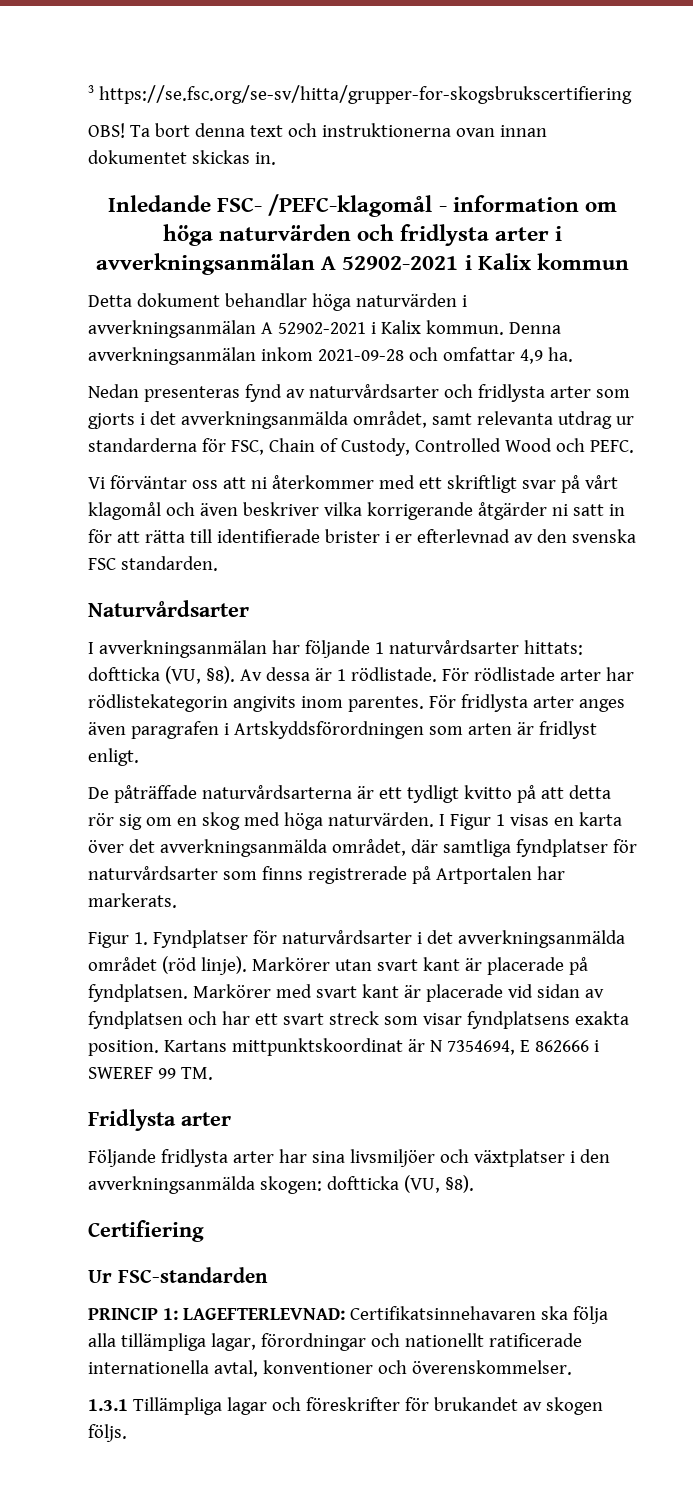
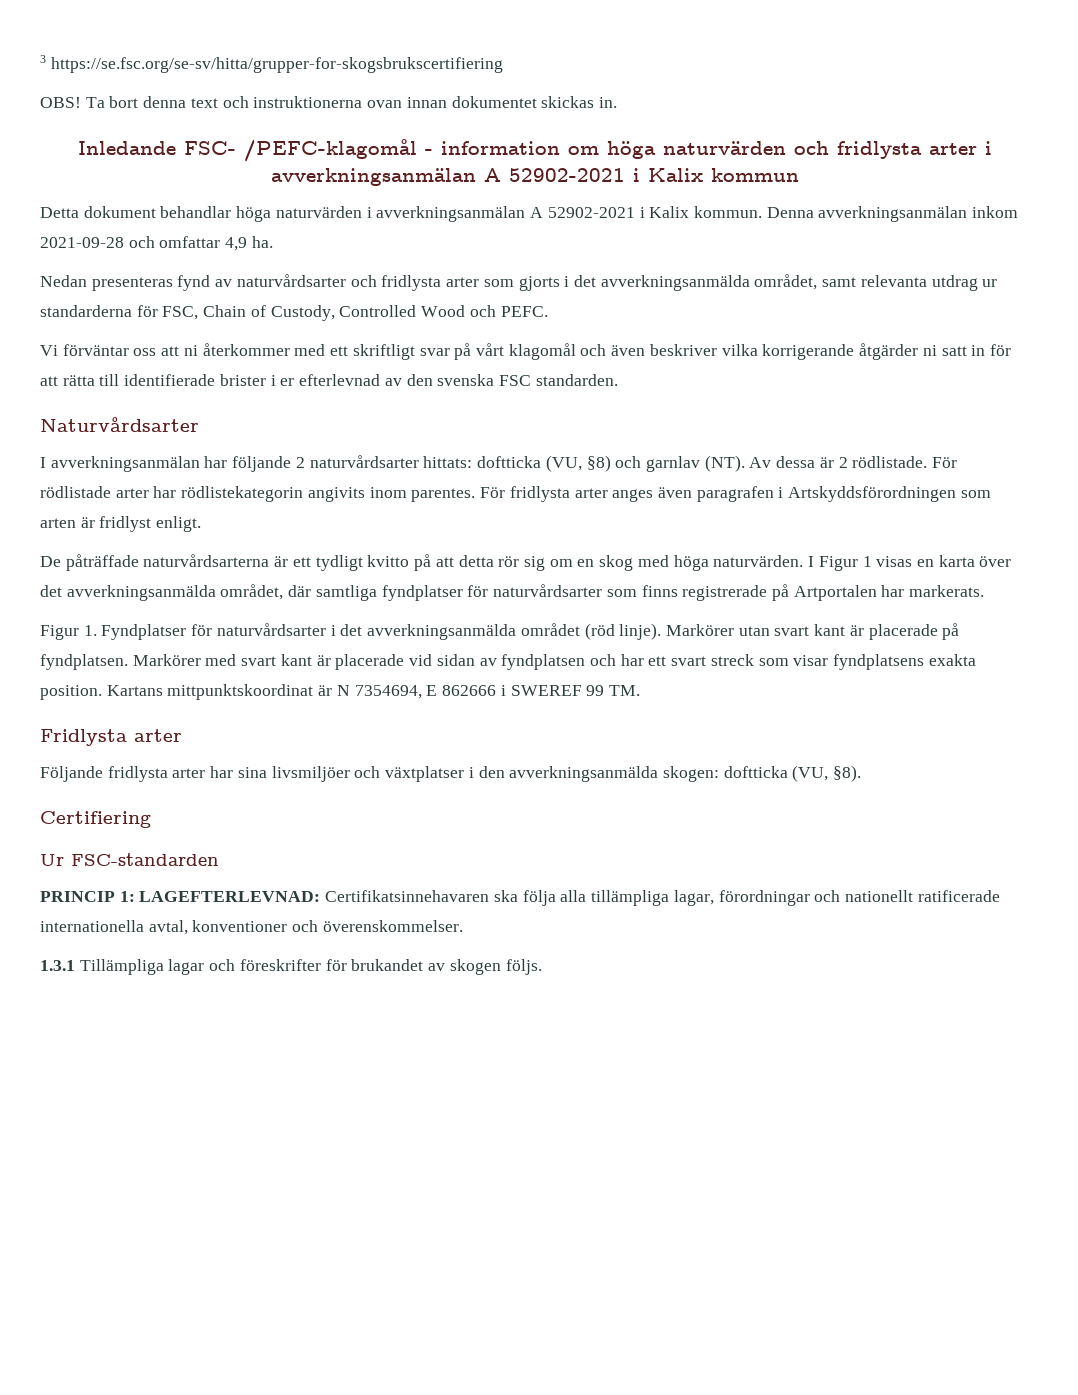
[374,642,384,654] 1 -> [295,457,305,468] 2
[205,666,235,684] §8). -> [586,455,745,472] §8) och garnlav (NT).
[336,669,346,681] 1 -> [838,457,848,468] 2

